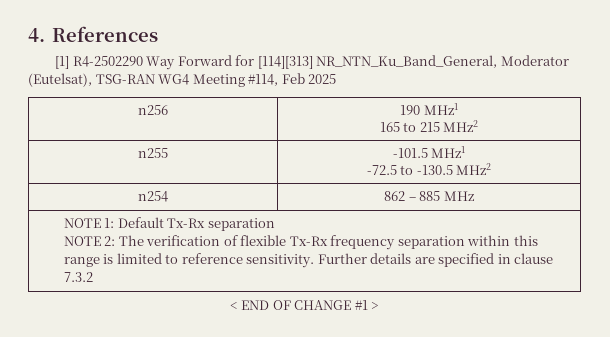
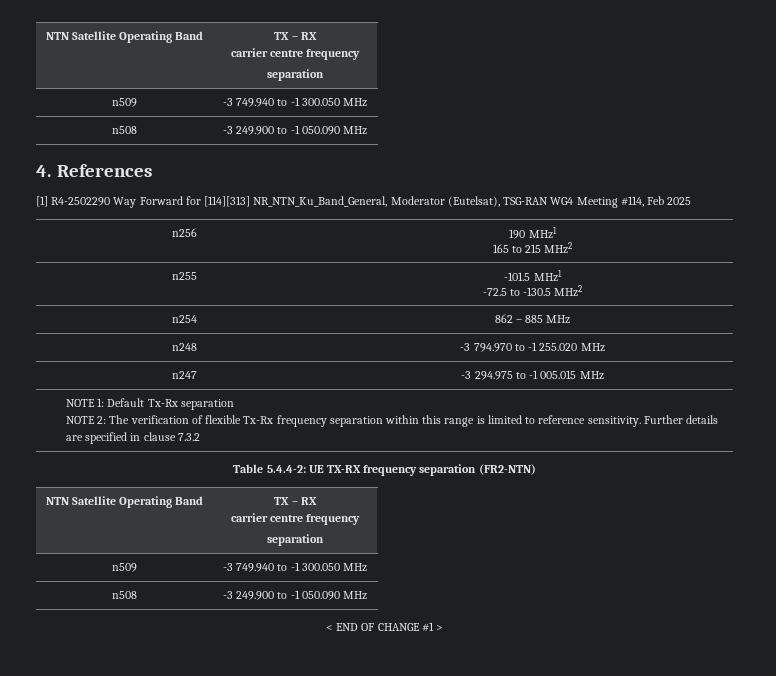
(28, 35) none -> [45,31,204,43] [274,32,317,40] [230,48,361,60] [267,69,324,81] [112,98,137,107] [222,97,368,107] [112,126,137,134] [222,125,368,135] NTN Satellite Operating Band | TX – RX // carrier centre frequency // separation // n509 | -3 749.940 to -1 300.050 MHz // n508 | -3 249.900 to -1 050.090 MHz //
(475, 196) none -> [172,343,197,351] [460,342,605,352] [172,371,197,379] [461,370,604,380] // n248 | -3 794.970 to -1 255.020 MHz // n247 | -3 294.975 to -1 005.015 MHz
(93, 277) none -> [233,464,536,476] [45,496,204,508] [274,497,317,505] [230,513,361,525] [267,534,324,546] [112,563,137,572] [222,562,368,572] [112,591,137,599] [222,590,368,600] // Table 5.4.4-2: UE TX-RX frequency separation (FR2-NTN) // NTN Satellite Operating Band | TX – RX // carrier centre frequency // separation // n509 | -3 749.940 to -1 300.050 MHz // n508 | -3 249.900 to -1 050.090 MHz

